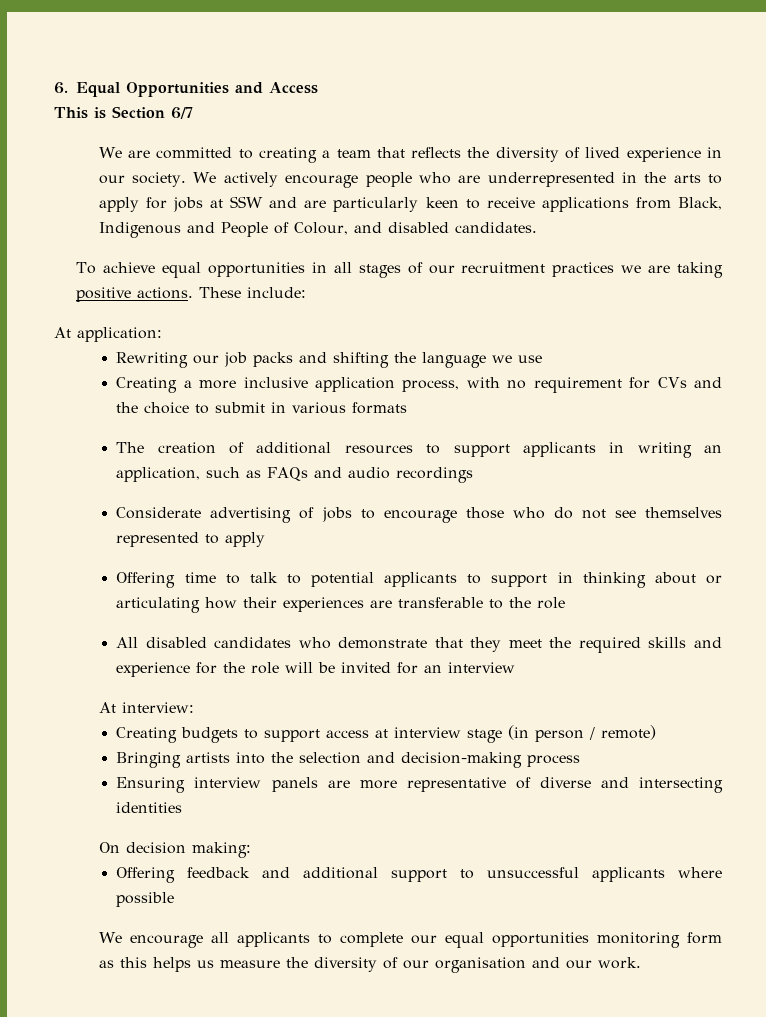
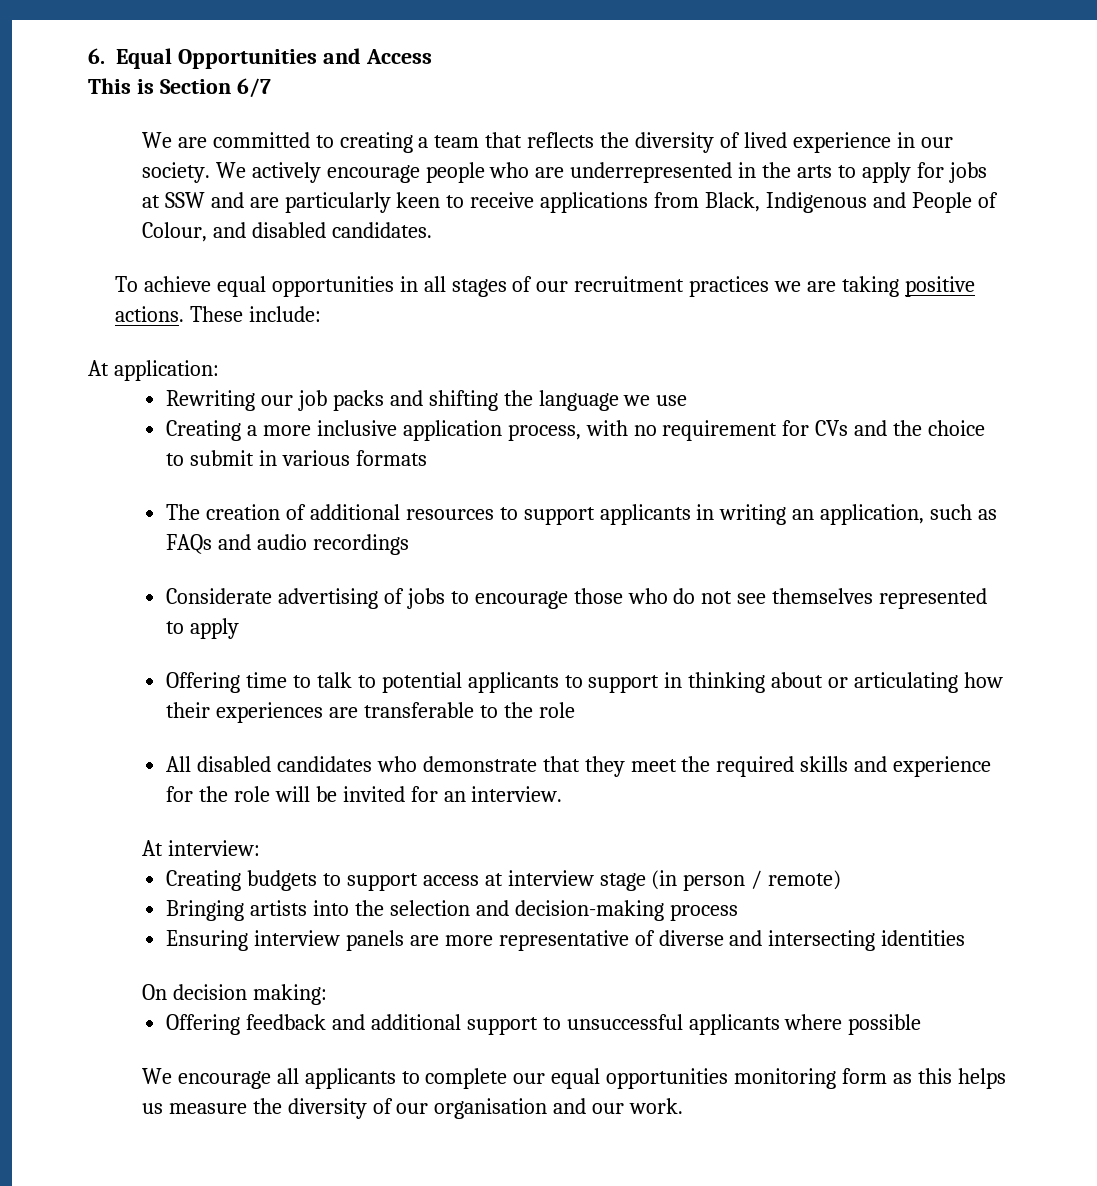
[448,662,516,673] interview -> [471,786,563,802] interview.

